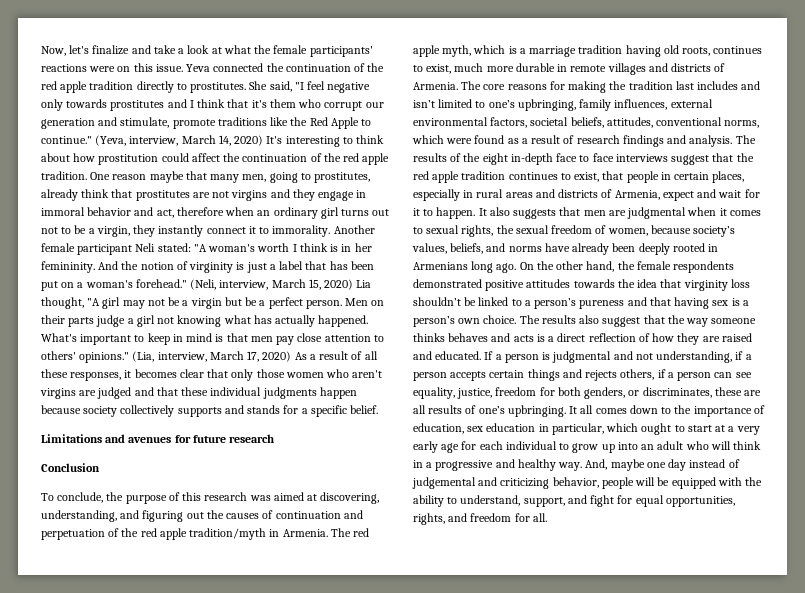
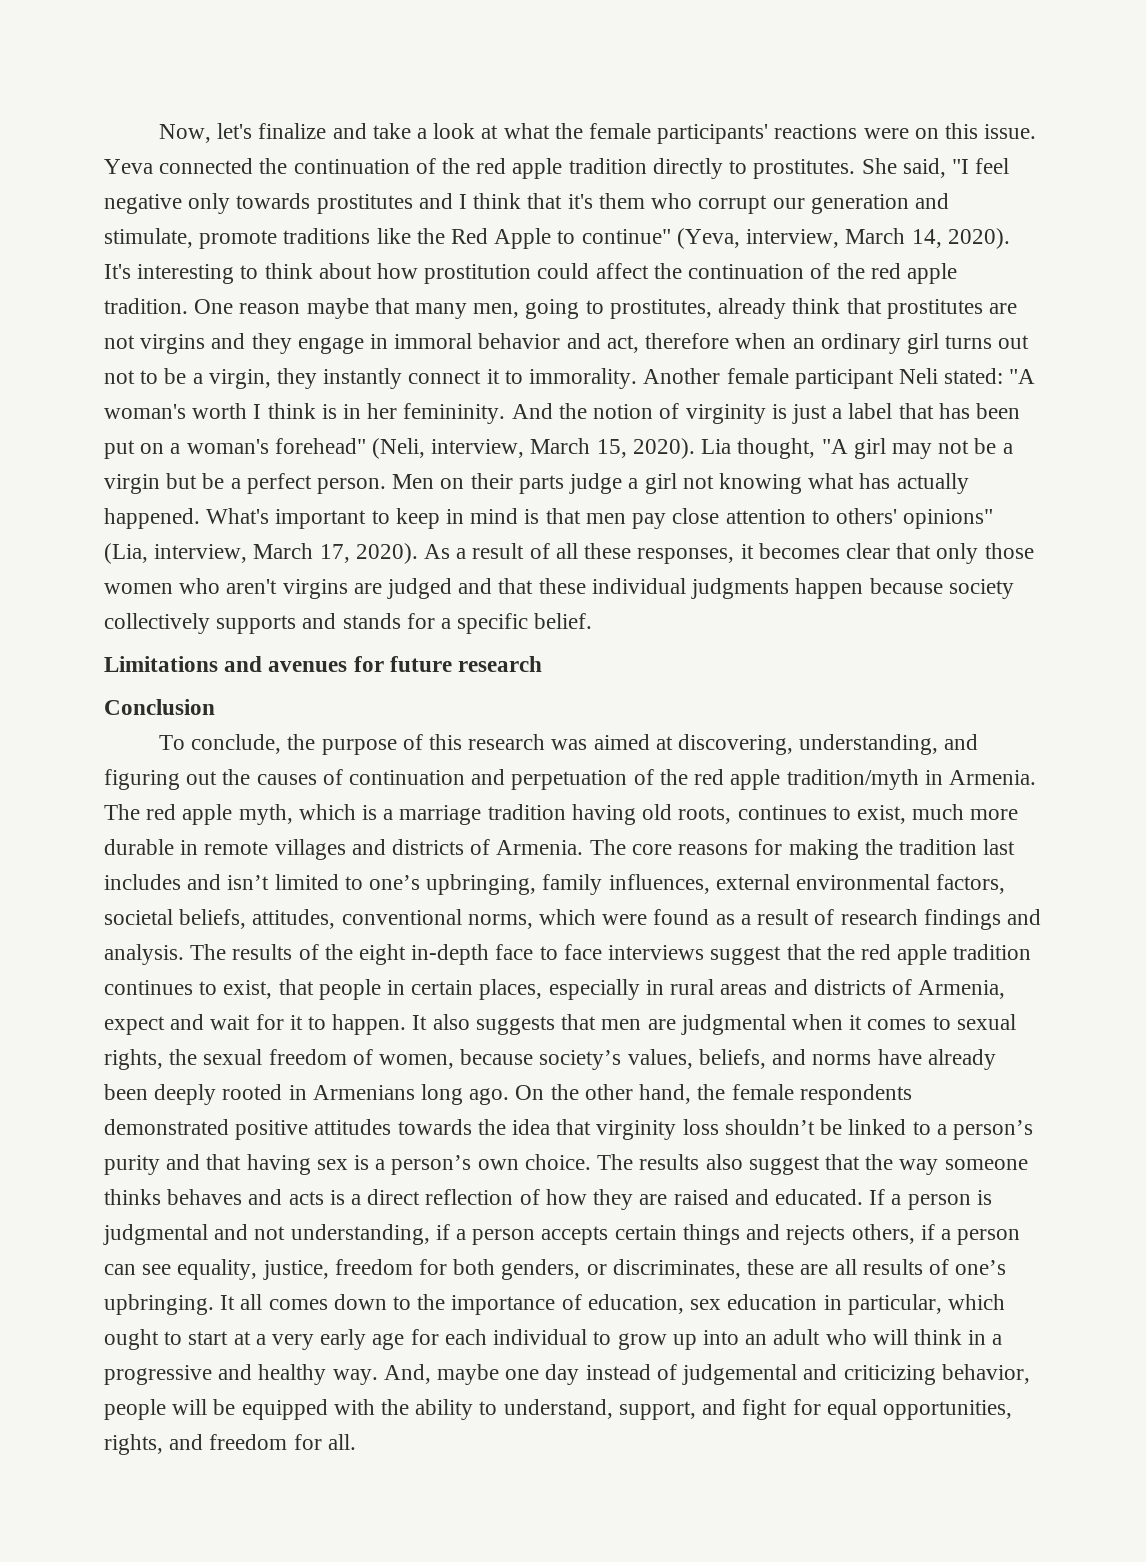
[41,136,92,144] continue." -> [581,229,671,244] continue"
[234,135,264,146] 2020) -> [947,228,1010,249] 2020).
[135,279,187,288] forehead." -> [274,438,366,454] forehead"
[324,279,354,290] 2020) -> [632,438,695,459] 2020).
[79,352,130,363] opinions." -> [903,509,994,529] opinions"
[262,351,292,362] 2020) -> [355,543,418,564] 2020).
[579,300,625,309] pureness -> [104,1155,160,1175] purity

